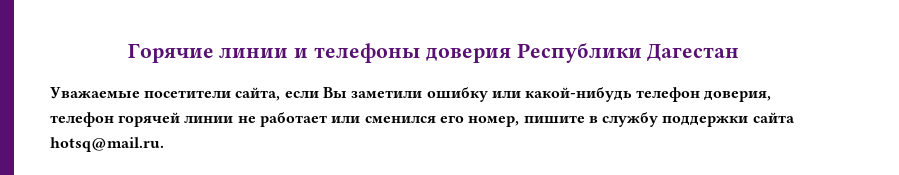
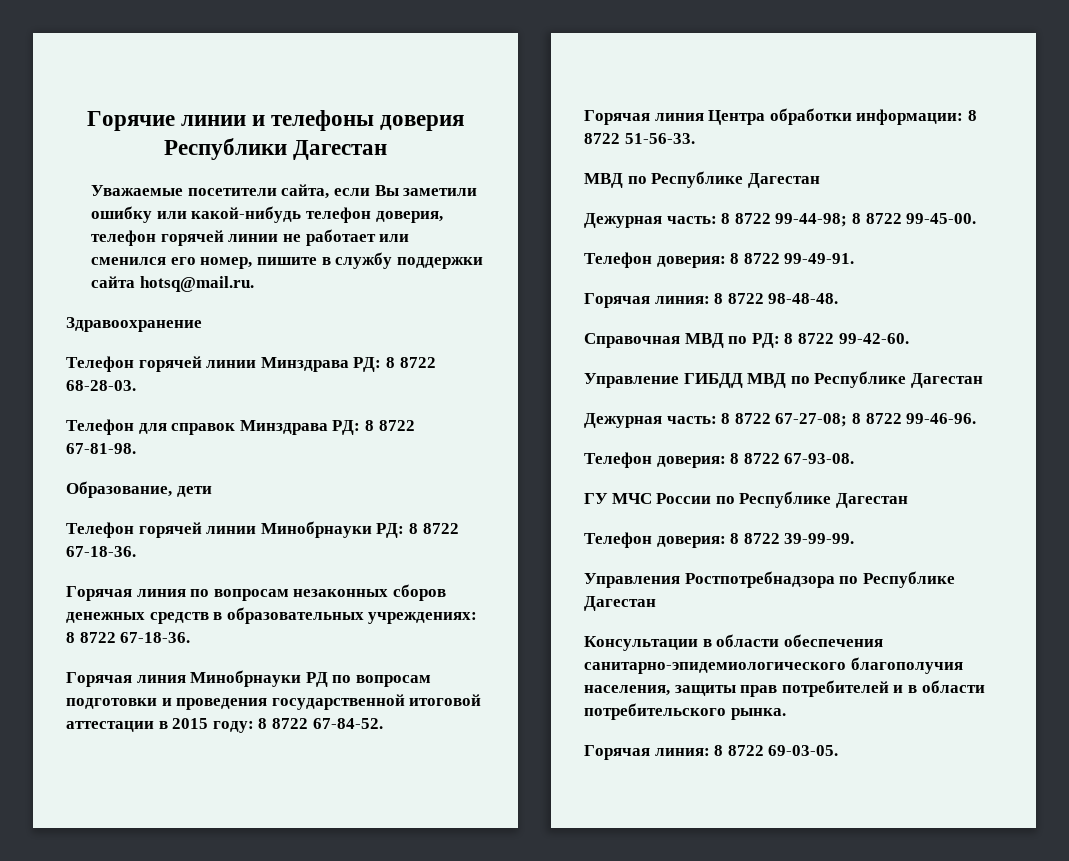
(164, 144) none -> [66,317,202,332] [66,356,436,372] [66,380,136,391] [66,419,415,435] [66,443,136,454] [66,481,212,498] [66,521,459,538] [66,546,136,557] [66,584,446,601] [66,607,478,624] [66,632,191,643] [66,670,431,687] [66,694,482,710] [66,718,383,733] [584,108,977,125] [584,133,695,144] [584,171,820,188] [584,213,977,228] [584,252,855,268] [584,293,839,308] [584,333,909,348] [584,371,983,388] [584,413,977,428] [584,452,855,468] [584,491,908,508] [584,532,855,548] [584,571,955,588] [584,596,656,611] [584,634,883,651] [584,657,963,674] [584,680,985,697] [584,703,786,720] [584,745,839,760] // Здравоохранение // Телефон горячей линии Минздрава РД: 8 8722 68-28-03. // Телефон для справок Минздрава РД: 8 8722 67-81-98. // Образование, дети // Телефон горячей линии Минобрнауки РД: 8 8722 67-18-36. // Горячая линия по вопросам незаконных сборов денежных средств в образовательных учреждениях: 8 8722 67-18-36. // Горячая линия Минобрнауки РД по вопросам подготовки и проведения государственной итоговой аттестации в 2015 году: 8 8722 67-84-52. // Горячая линия Центра обработки информации: 8 8722 51-56-33. // МВД по Республике Дагестан // Дежурная часть: 8 8722 99-44-98; 8 8722 99-45-00. // Телефон доверия: 8 8722 99-49-91. // Горячая линия: 8 8722 98-48-48. // Справочная МВД по РД: 8 8722 99-42-60. // Управление ГИБДД МВД по Республике Дагестан // Дежурная часть: 8 8722 67-27-08; 8 8722 99-46-96. // Телефон доверия: 8 8722 67-93-08. // ГУ МЧС России по Республике Дагестан // Телефон доверия: 8 8722 39-99-99. // Управления Ростпотребнадзора по Республике Дагестан // Консультации в области обеспечения санитарно-эпидемиологического благополучия населения, защиты прав потребителей и в области потребительского рынка. // Горячая линия: 8 8722 69-03-05.

